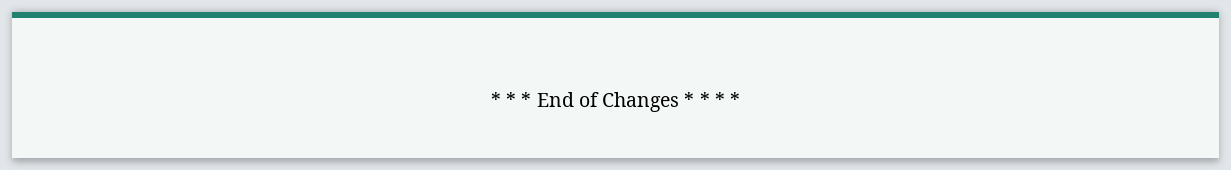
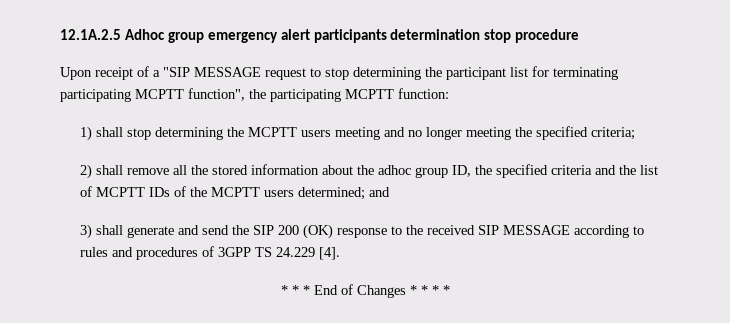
(490, 99) none -> [60,29,580,43] [60,66,618,80] [60,88,449,102] [80,126,636,141] [80,164,659,179] [80,186,391,200] [80,224,645,239] [80,246,341,260] 12.1A.2.5 Adhoc group emergency alert participants determination stop procedure // Upon receipt of a "SIP MESSAGE request to stop determining the participant list for terminating participating MCPTT function", the participating MCPTT function: // 1) shall stop determining the MCPTT users meeting and no longer meeting the specified criteria; // 2) shall remove all the stored information about the adhoc group ID, the specified criteria and the list of MCPTT IDs of the MCPTT users determined; and // 3) shall generate and send the SIP 200 (OK) response to the received SIP MESSAGE according to rules and procedures of 3GPP TS 24.229 [4]. //

